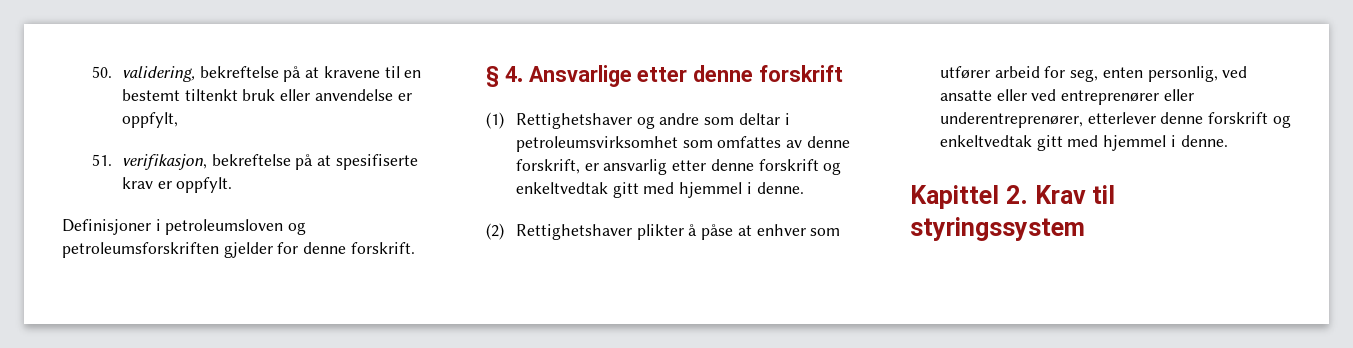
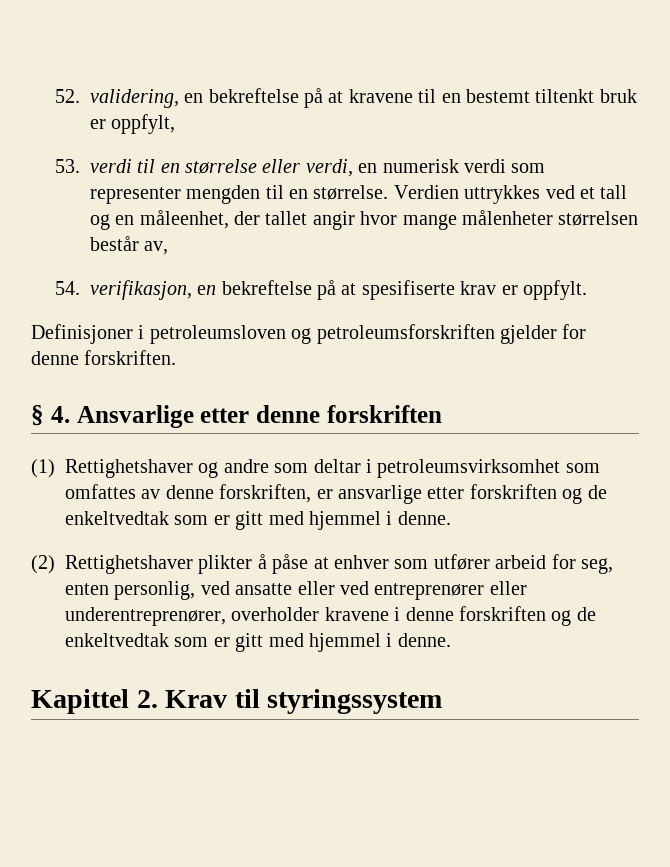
[91,66,195,82] 50. validering, -> [54,89,204,108] 52. validering, en
[280,89,393,101] eller anvendelse -> (637, 96) none
[91,154,207,170] 51. verifikasjon, -> [54,159,546,177] [89,185,628,204] [89,210,639,230] [89,236,169,255] [54,280,217,300] 53. verdi til en størrelse eller verdi, en numerisk verdi som representer mengden til en størrelse. Verdien uttrykkes ved et tall og en måleenhet, der tallet angir hvor mange målenheter størrelsen består av, // 54. verifikasjon, en
[350,242,415,254] forskrift. -> [84,350,177,365] forskriften.
[759,65,844,82] forskrift -> [326,405,442,423] forskriften
[515,159,842,175] [515,182,608,194] forskrift, er ansvarlig etter denne forskrift og enkeltvedtak -> [219,484,607,504] [65,511,230,525] forskriften, er ansvarlige etter forskriften og de enkeltvedtak som er
[1087,112,1291,128] [939,135,1032,147] etterlever denne forskrift og enkeltvedtak -> [231,606,596,626] [65,633,230,647] overholder kravene i denne forskriften og de enkeltvedtak som er

